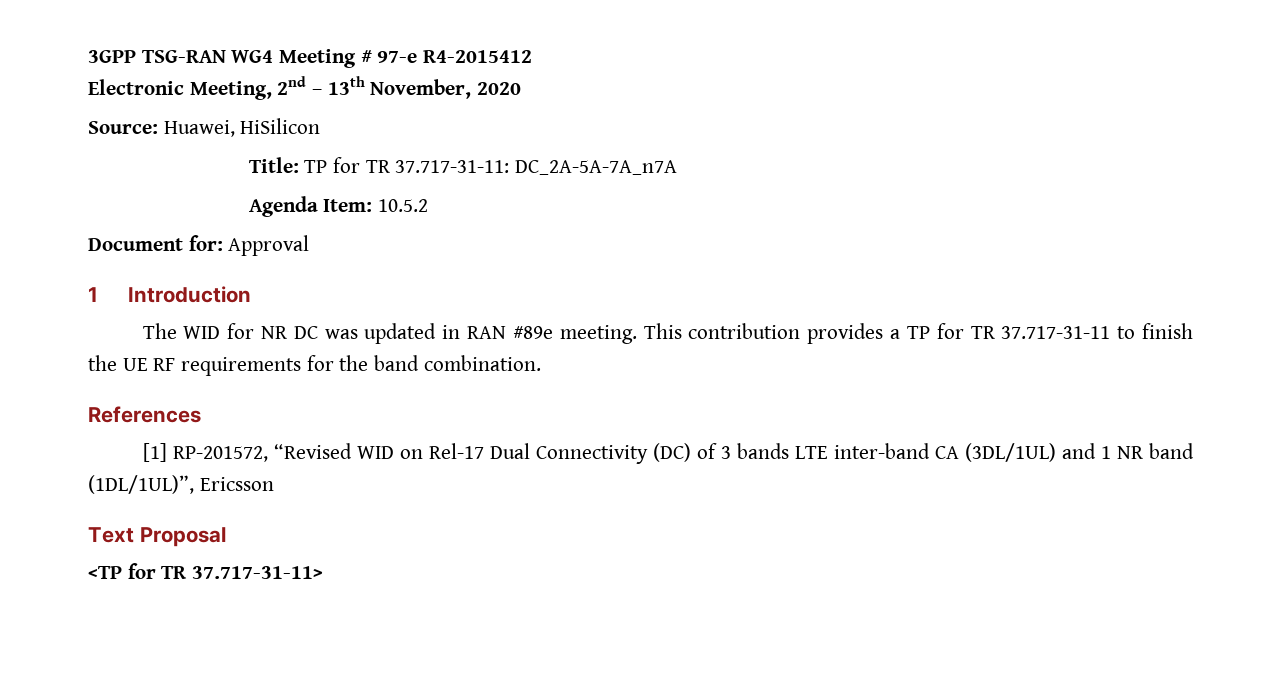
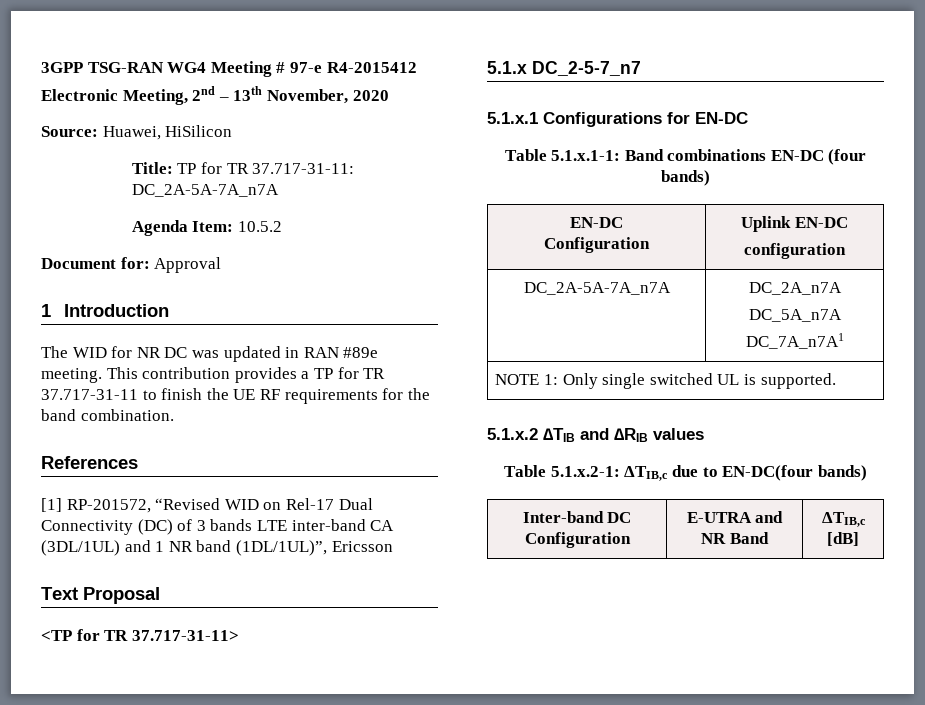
(324, 572) none -> [487,61,641,76] [487,112,748,127] [504,149,867,165] [661,170,710,186] [570,217,623,228] [544,237,650,253] [741,216,848,232] [744,243,846,259] [523,282,671,295] [748,282,842,295] [748,309,842,322] [745,333,844,349] [495,373,836,389] [487,428,704,442] [504,465,867,481] [522,511,632,523] [524,532,631,548] [686,511,784,523] [701,532,769,544] [821,512,866,527] [827,532,859,546] // 5.1.x DC_2-5-7_n7 // 5.1.x.1 Configurations for EN-DC // Table 5.1.x.1-1: Band combinations EN-DC (four bands) // EN-DC // Configuration | Uplink EN-DC // configuration // DC_2A-5A-7A_n7A | DC_2A_n7A // DC_5A_n7A // DC_7A_n7A1 // NOTE 1: Only single switched UL is supported. // 5.1.x.2 ∆TIB and ∆RIB values // Table 5.1.x.2-1: ΔTIB,c due to EN-DC(four bands) // Inter-band DC Configuration | E-UTRA and NR Band | ΔTIB,c [dB]

